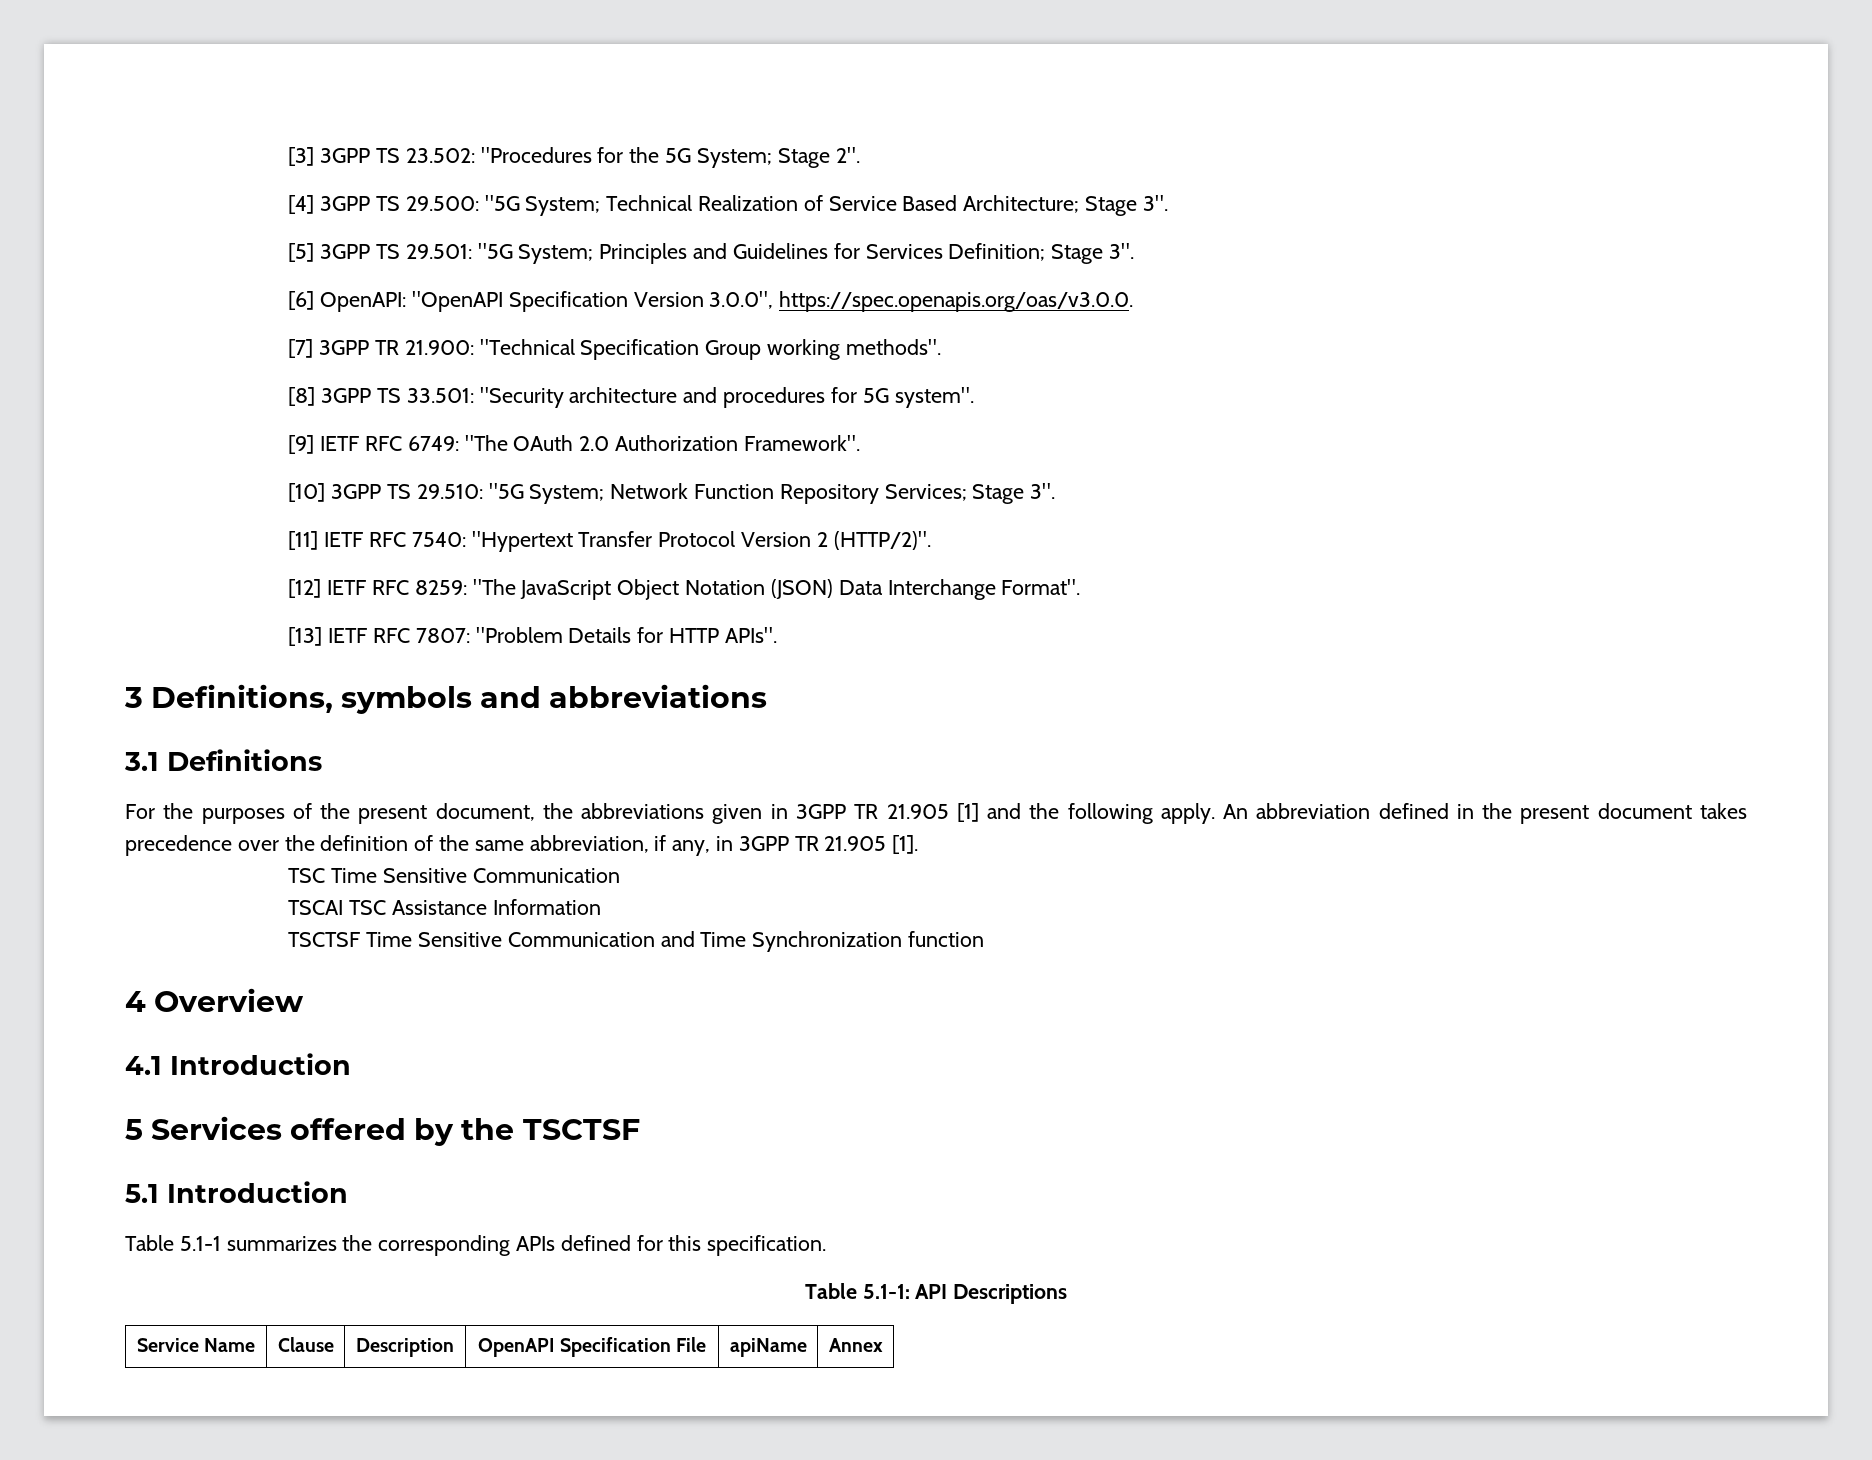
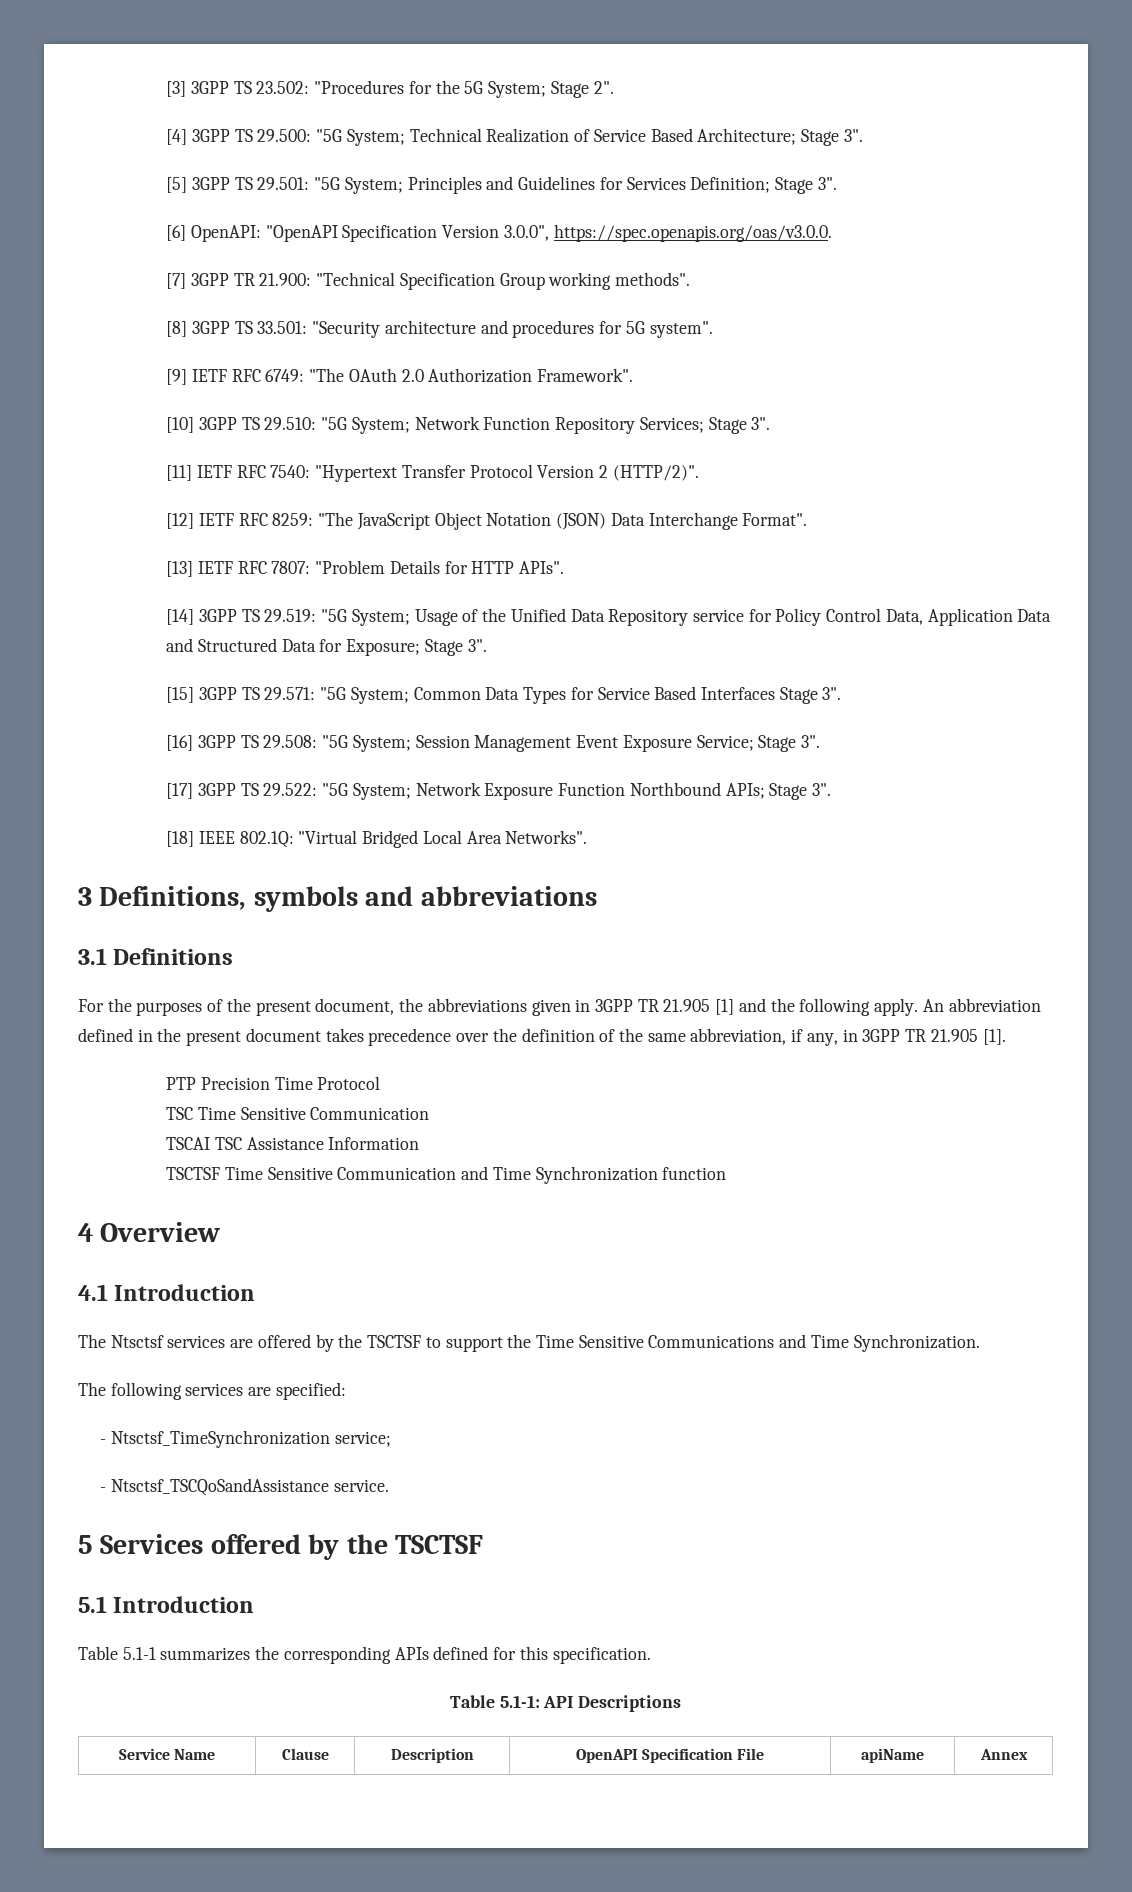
(777, 635) none -> [166,608,1052,626] [166,638,487,656] [166,686,842,704] [166,735,820,752] [166,782,831,800] [166,830,588,848] // [14] 3GPP TS 29.519: "5G System; Usage of the Unified Data Repository service for Policy Control Data, Application Data and Structured Data for Exposure; Stage 3". // [15] 3GPP TS 29.571: "5G System; Common Data Types for Service Based Interfaces Stage 3". // [16] 3GPP TS 29.508: "5G System; Session Management Event Exposure Service; Stage 3". // [17] 3GPP TS 29.522: "5G System; Network Exposure Function Northbound APIs; Stage 3". // [18] IEEE 802.1Q: "Virtual Bridged Local Area Networks".
(919, 844) none -> [166,1076,381,1090] // PTP Precision Time Protocol
(351, 1064) none -> [78,1334,980,1352] [78,1382,346,1400] [100,1430,391,1448] [100,1478,389,1496] // The Ntsctsf services are offered by the TSCTSF to support the Time Sensitive Communications and Time Synchronization. // The following services are specified: // - Ntsctsf_TimeSynchronization service; // - Ntsctsf_TSCQoSandAssistance service.

